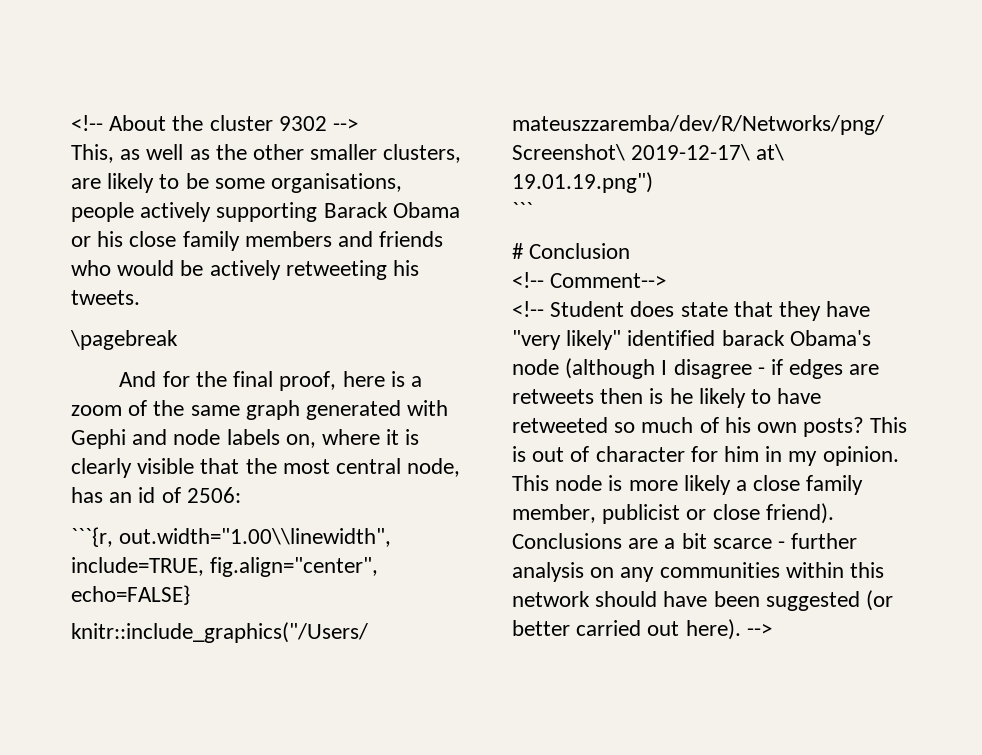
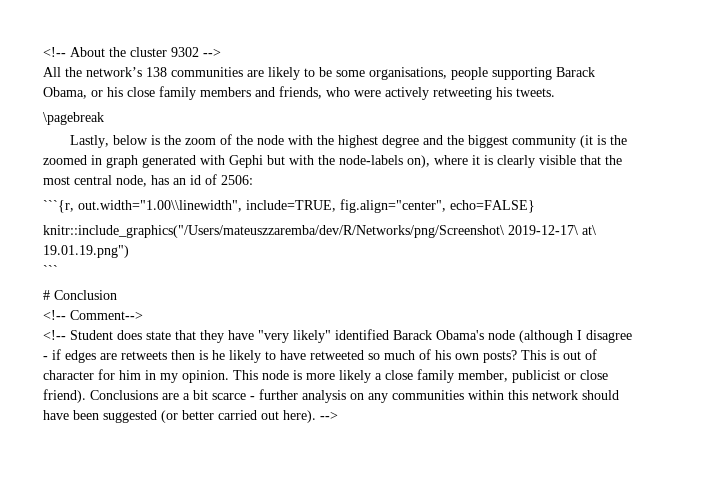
[71,144,462,163] This, as well as the other smaller clusters, -> [43,67,243,77] All the network’s 138 communities
[140,202,212,222] actively -> (488, 73) none
[392,202,460,218] Obama -> [43,87,87,99] Obama,
[379,231,444,247] [71,260,204,276] friends who would be -> [279,86,381,99] friends, who were
[119,371,422,391] [71,400,449,420] [71,429,316,449] And for the final proof, here is a zoom of the same graph generated with Gephi and node labels on, -> [69,134,627,148] [43,155,430,168] Lastly, below is the zoom of the node with the highest degree and the biggest community (it is the zoomed in graph generated with Gephi but with the node-labels on),
[721,330,785,346] barack -> [393,330,432,340] Barack

